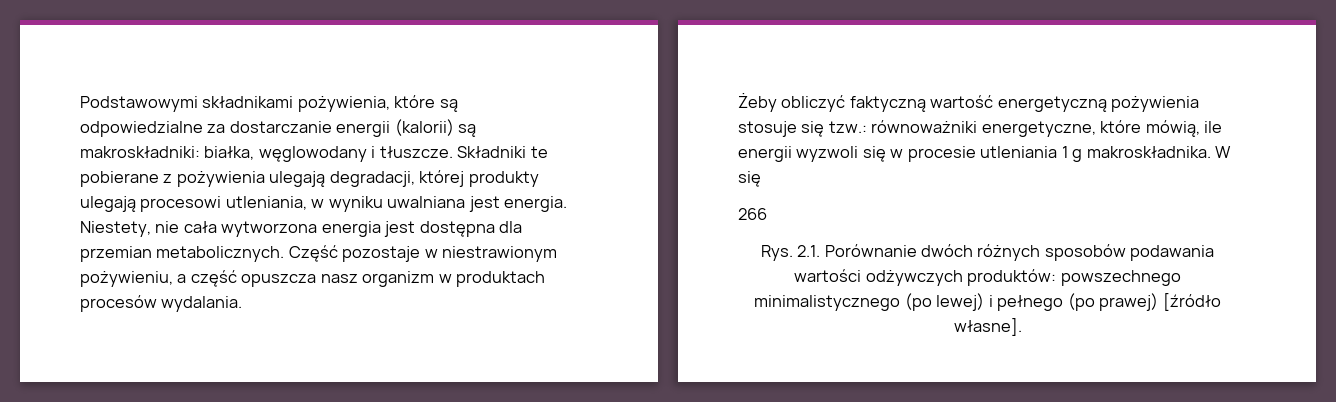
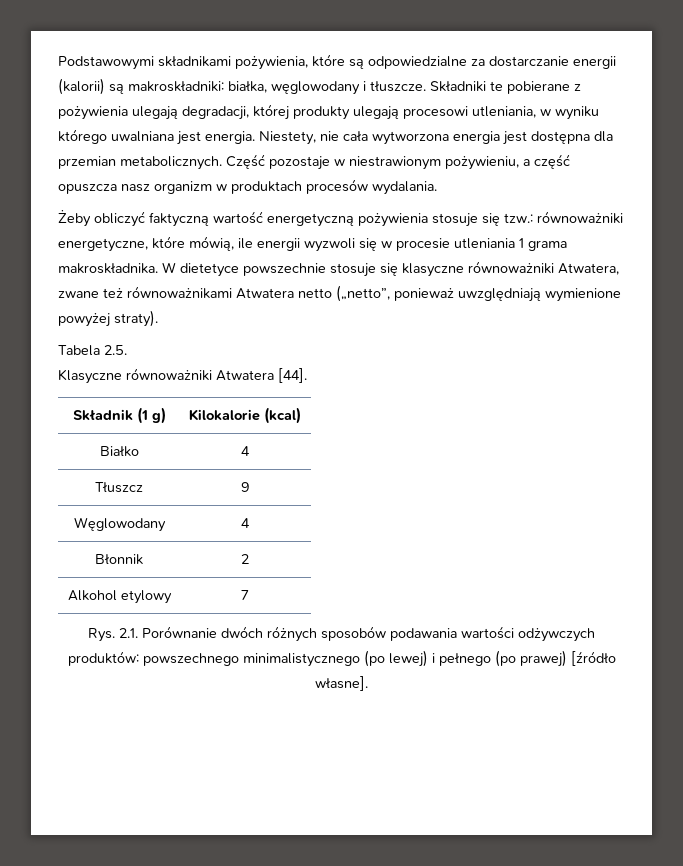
(383, 204) none -> [58,129,107,144] którego
[1072,149,1083,162] g -> [528,240,567,251] grama
[738,171,761,187] [738,208,767,220] się // 266 -> [180,261,619,277] [58,285,621,302] [58,310,158,327] [58,345,127,356] [58,368,307,384] [72,407,166,424] [189,407,301,424] [99,446,139,457] [241,446,250,456] [95,482,143,493] [240,482,250,492] [73,517,166,532] [241,518,250,528] [95,554,143,565] [241,554,249,564] [67,590,172,604] [241,590,249,600] dietetyce powszechnie stosuje się klasyczne równoważniki Atwatera, zwane też równoważnikami Atwatera netto („netto”, ponieważ uwzględniają wymienione powyżej straty). // Tabela 2.5. // Klasyczne równoważniki Atwatera [44]. // Składnik (1 g) | Kilokalorie (kcal) // Białko | 4 // Tłuszcz | 9 // Węglowodany | 4 // Błonnik | 2 // Alkohol etylowy | 7

